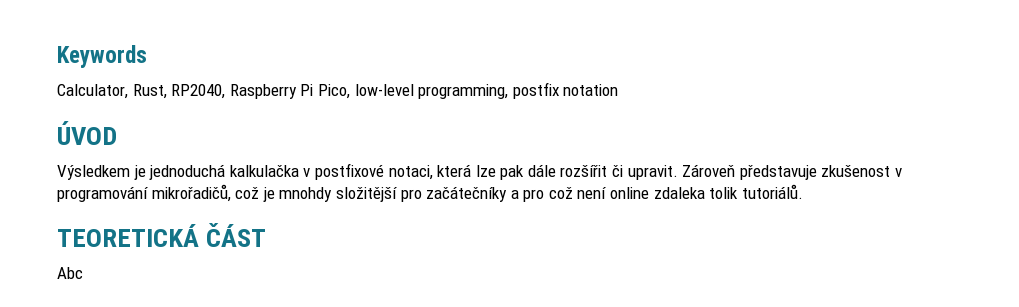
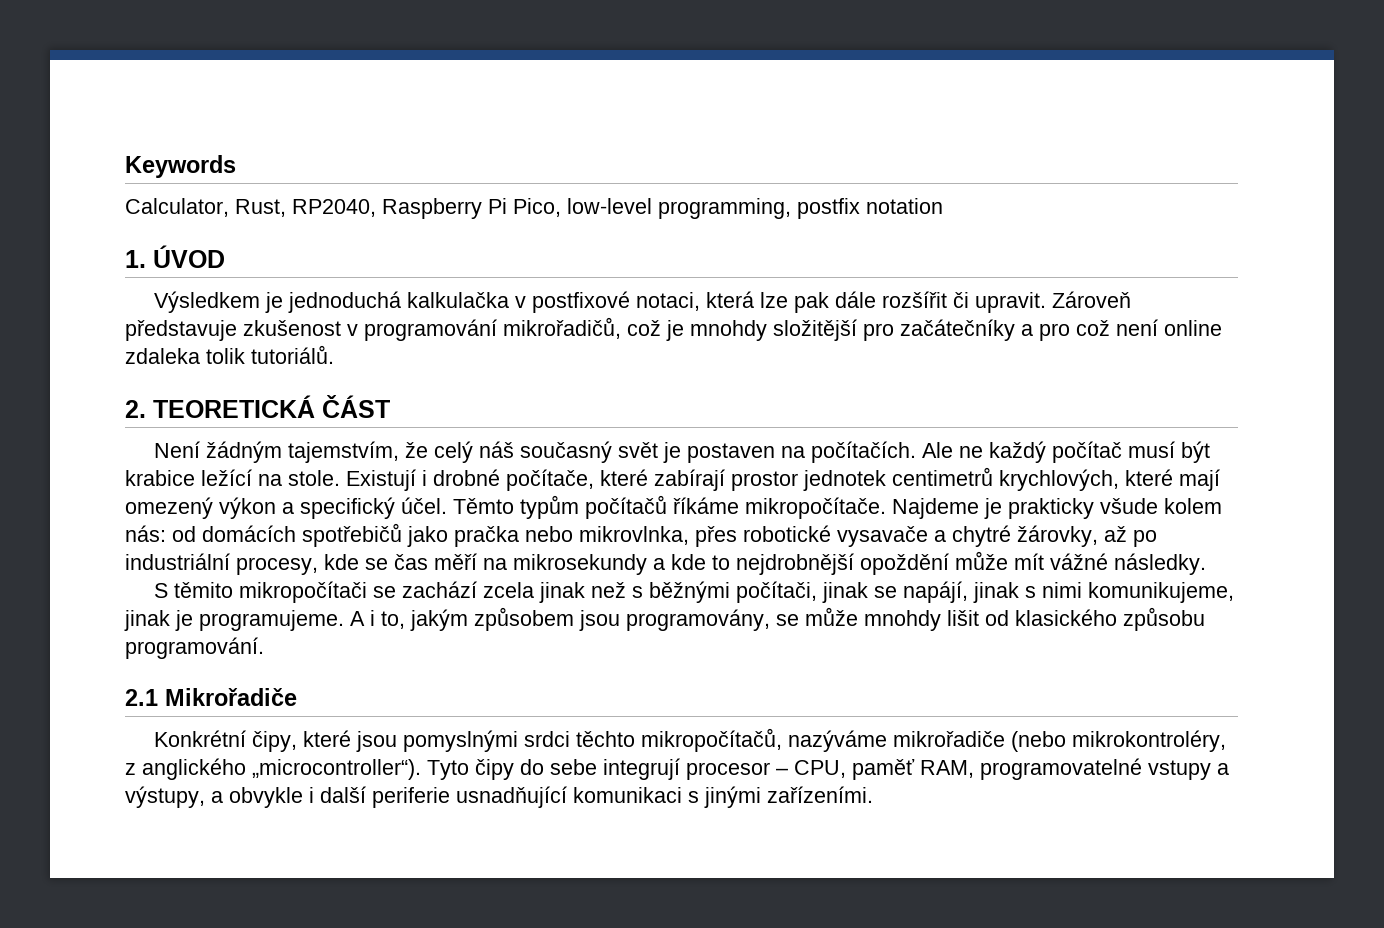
(619, 90) none -> [125,250,146,268] 1.
(803, 191) none -> [125,400,146,418] 2.
[57,267,83,279] Abc -> [154,441,1211,463] [125,467,1220,491] [125,495,1222,519] [125,523,1157,547] [125,551,1206,575] [154,581,1235,603] [124,607,1205,631] [125,637,264,659] [125,688,297,706] [154,728,1227,752] [125,758,1229,780] [125,786,873,808] Není žádným tajemstvím, že celý náš současný svět je postaven na počítačích. Ale ne každý počítač musí být krabice ležící na stole. Existují i drobné počítače, které zabírají prostor jednotek centimetrů krychlových, které mají omezený výkon a specifický účel. Těmto typům počítačů říkáme mikropočítače. Najdeme je prakticky všude kolem nás: od domácích spotřebičů jako pračka nebo mikrovlnka, přes robotické vysavače a chytré žárovky, až po industriální procesy, kde se čas měří na mikrosekundy a kde to nejdrobnější opoždění může mít vážné následky. // S těmito mikropočítači se zachází zcela jinak než s běžnými počítači, jinak se napájí, jinak s nimi komunikujeme, jinak je programujeme. A i to, jakým způsobem jsou programovány, se může mnohdy lišit od klasického způsobu programování. // 2.1 Mikrořadiče // Konkrétní čipy, které jsou pomyslnými srdci těchto mikropočítačů, nazýváme mikrořadiče (nebo mikrokontroléry, z anglického „microcontroller“). Tyto čipy do sebe integrují procesor – CPU, paměť RAM, programovatelné vstupy a výstupy, a obvykle i další periferie usnadňující komunikaci s jinými zařízeními.

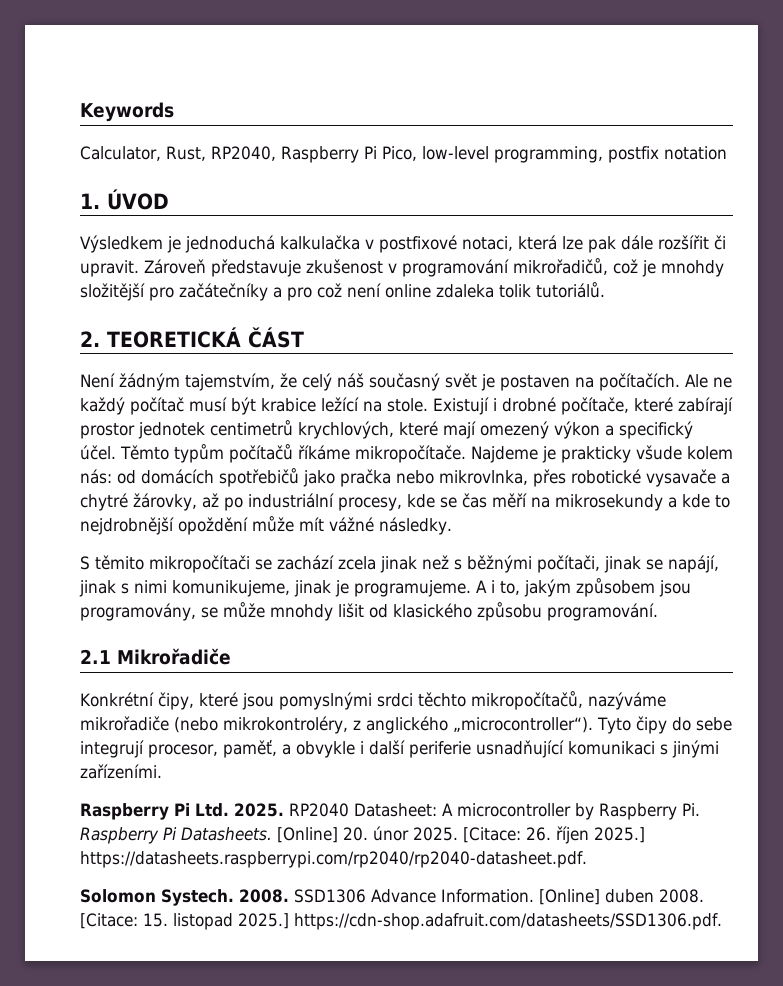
[686,758,1229,780] [125,786,205,808] procesor – CPU, paměť RAM, programovatelné vstupy a výstupy, -> [148,740,277,758] procesor, paměť,
(873, 794) none -> [80,803,700,820] [80,826,645,844] [80,851,587,868] [80,889,704,906] [80,913,722,930] // Raspberry Pi Ltd. 2025. RP2040 Datasheet: A microcontroller by Raspberry Pi. Raspberry Pi Datasheets. [Online] 20. únor 2025. [Citace: 26. říjen 2025.] https://datasheets.raspberrypi.com/rp2040/rp2040-datasheet.pdf. // Solomon Systech. 2008. SSD1306 Advance Information. [Online] duben 2008. [Citace: 15. listopad 2025.] https://cdn-shop.adafruit.com/datasheets/SSD1306.pdf.

